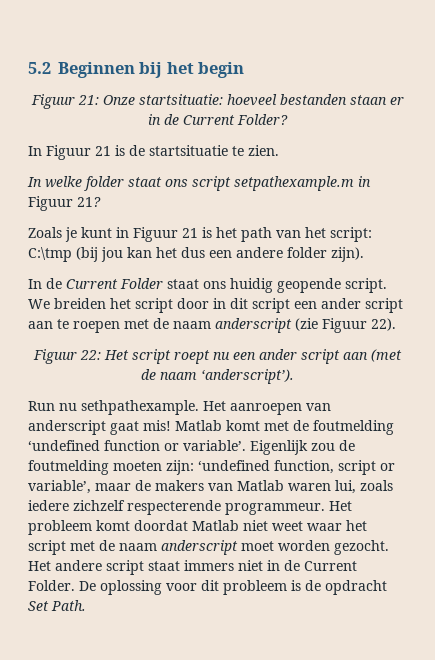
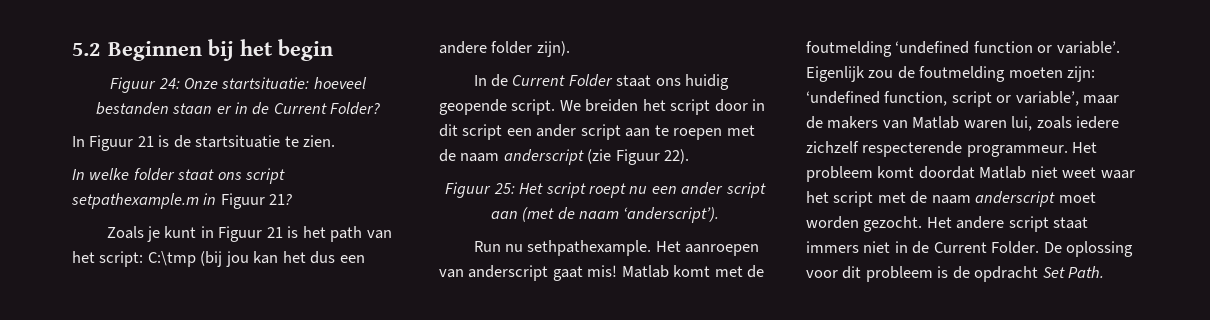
[77,95,99,105] 21: -> [158,78,180,89] 24:
[80,350,101,360] 22: -> [493,183,515,194] 25:

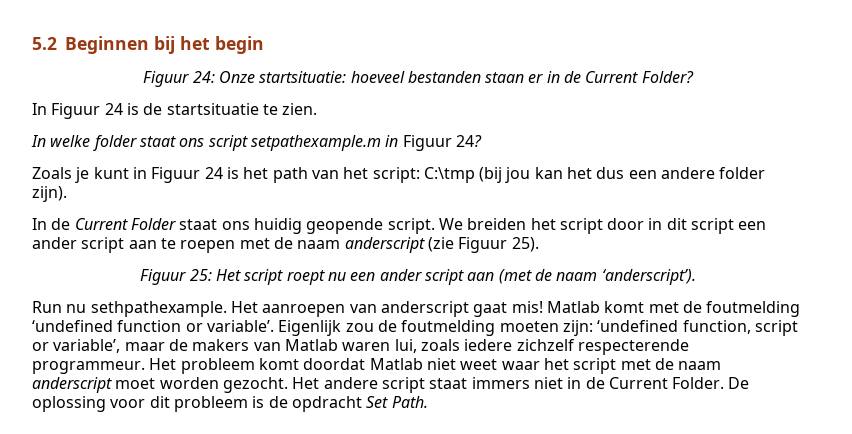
[137,136,154,147] 21 -> [104,103,123,115] 24
[269,193,293,205] 21? -> [455,135,482,147] 24?
[266,227,283,238] 21 -> [204,167,223,179] 24
[664,149,690,164] 22). -> [511,237,539,252] 25).

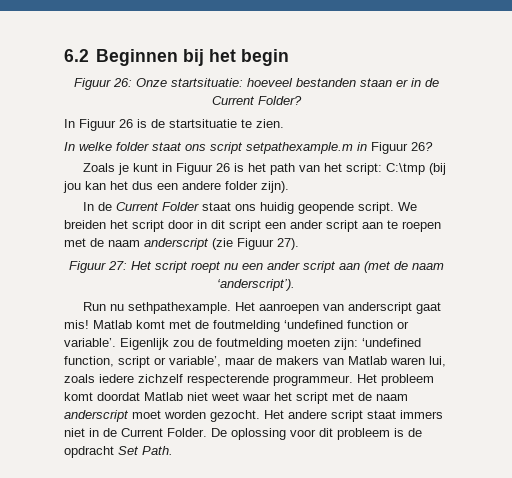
[32,37,57,50] 5.2 -> [64,49,89,62] 6.2
[192,71,215,83] 24: -> [112,78,132,87] 26:
[104,103,123,115] 24 -> [119,119,133,128] 26
[455,135,482,147] 24? -> [411,142,433,151] 26?
[204,167,223,179] 24 -> [215,163,230,172] 26
[511,237,539,252] [140,269,212,285] 25). // Figuur 25: -> [277,238,299,250] [68,261,127,273] 27). // Figuur 27:

